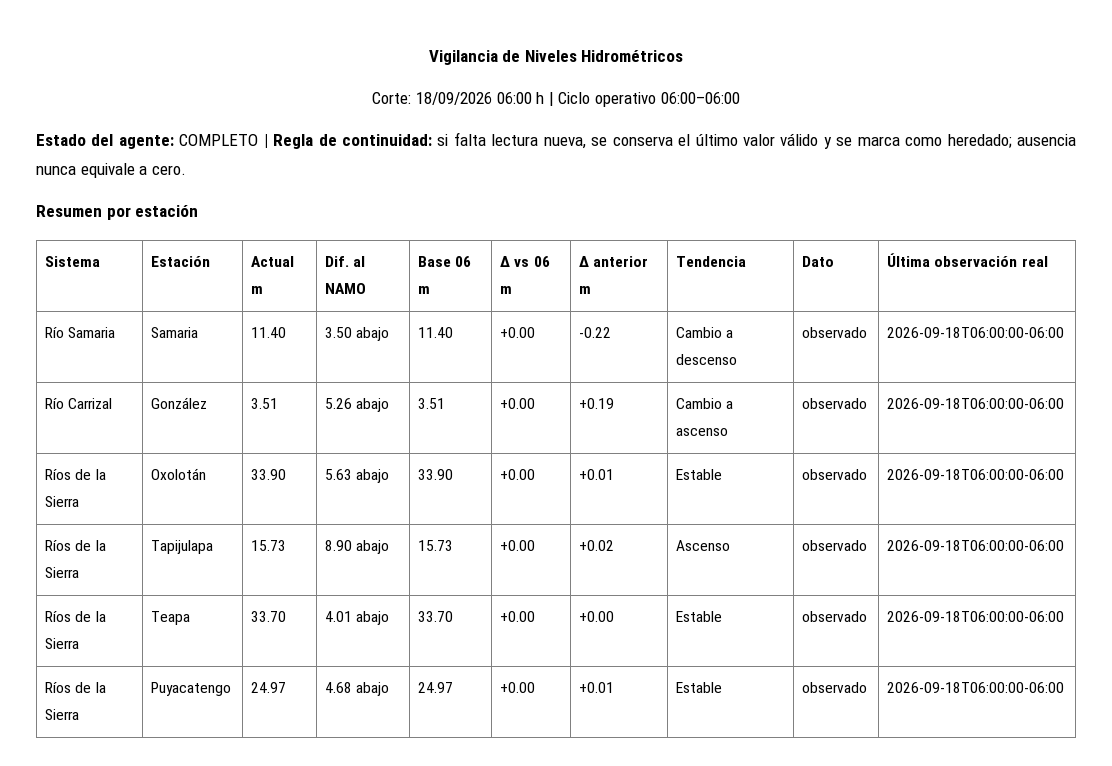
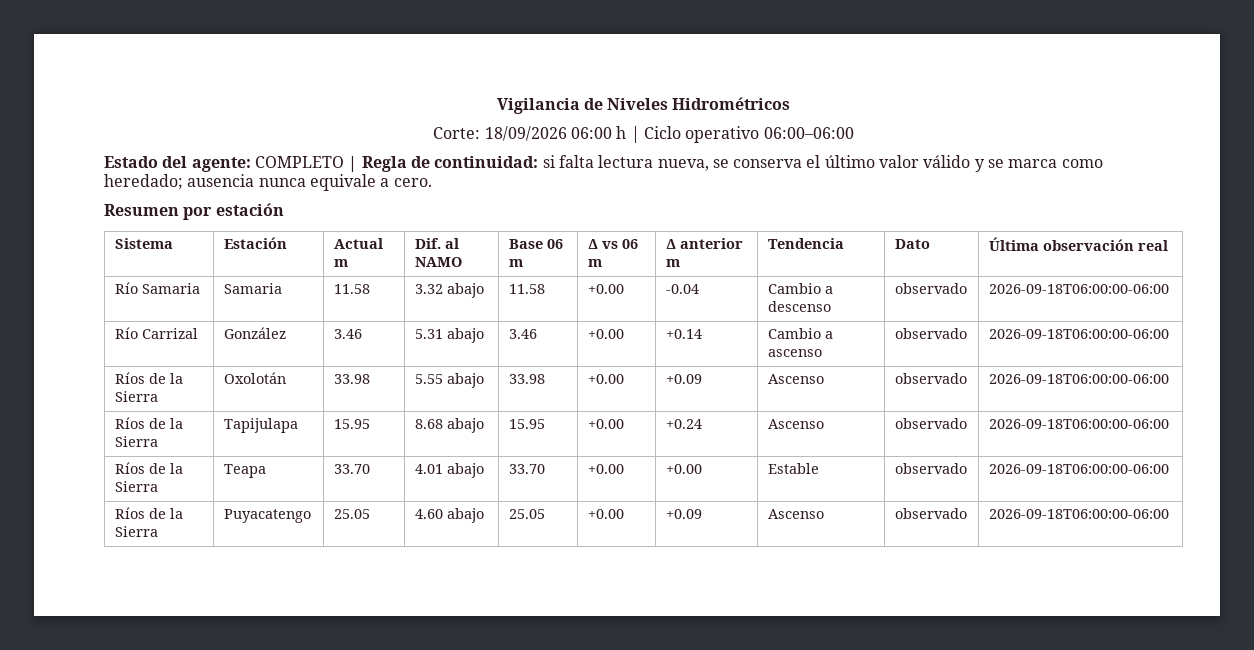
[251,327,287,338] [325,327,390,341] [418,327,454,338] [500,327,536,338] [579,327,612,338] 11.40 | 3.50 abajo | 11.40 | +0.00 | -0.22 -> [333,284,370,294] [414,283,484,298] [508,284,545,294] [587,284,624,294] [665,284,699,294] 11.58 | 3.32 abajo | 11.58 | +0.00 | -0.04
[251,398,279,409] [325,398,390,412] [418,398,446,409] [500,398,536,409] [579,398,615,409] 3.51 | 5.26 abajo | 3.51 | +0.00 | +0.19 -> [333,329,362,339] [414,328,484,343] [508,329,537,339] [587,329,624,339] [665,329,702,339] 3.46 | 5.31 abajo | 3.46 | +0.00 | +0.14
[251,469,287,480] [325,469,390,483] [418,469,454,480] [500,469,536,480] [579,469,615,480] [676,469,723,480] 33.90 | 5.63 abajo | 33.90 | +0.00 | +0.01 | Estable -> [333,374,370,384] [414,373,484,388] [508,374,545,384] [587,374,624,384] [665,374,702,384] [767,374,824,384] 33.98 | 5.55 abajo | 33.98 | +0.00 | +0.09 | Ascenso
[251,540,287,551] [325,540,390,554] [418,540,454,551] [500,540,536,551] [579,540,615,551] 15.73 | 8.90 abajo | 15.73 | +0.00 | +0.02 -> [333,419,370,429] [414,418,484,433] [508,419,545,429] [587,419,624,429] [665,419,702,429] 15.95 | 8.68 abajo | 15.95 | +0.00 | +0.24
[251,682,287,693] [325,682,390,696] [418,682,454,693] [500,682,536,693] [579,682,615,693] [676,682,723,693] 24.97 | 4.68 abajo | 24.97 | +0.00 | +0.01 | Estable -> [333,509,370,519] [414,508,484,523] [508,509,545,519] [587,509,624,519] [665,509,702,519] [767,509,824,519] 25.05 | 4.60 abajo | 25.05 | +0.00 | +0.09 | Ascenso

